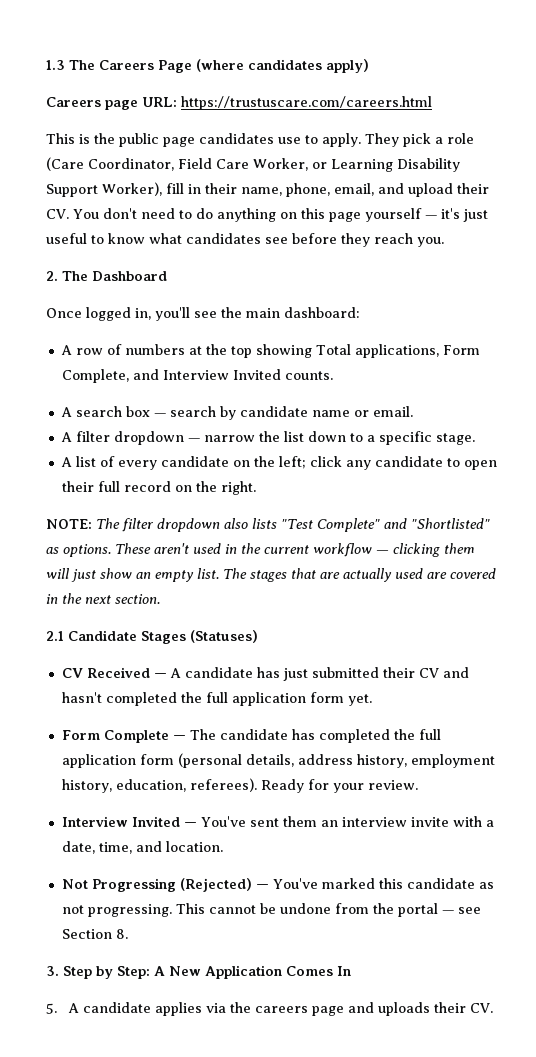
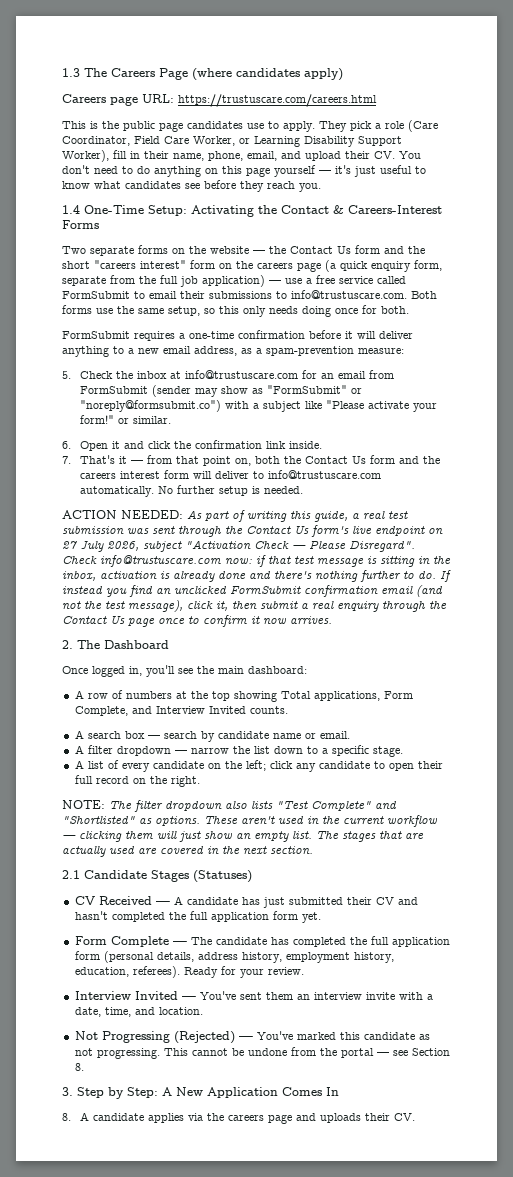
(444, 242) none -> [62,205,442,217] [62,220,99,229] [62,245,425,256] [62,260,442,272] [62,275,406,287] [62,290,437,299] [62,305,409,317] [62,330,413,341] [62,346,404,357] [62,370,394,379] [79,385,362,397] [79,400,437,412] [79,415,171,424] [62,440,322,451] [62,455,440,466] [79,470,381,479] [79,485,303,497] [62,510,408,522] [62,525,443,537] [62,540,415,552] [62,555,451,567] [62,570,451,582] [62,585,443,597] [62,600,447,612] [62,615,332,627] // 1.4 One-Time Setup: Activating the Contact & Careers-Interest Forms // Two separate forms on the website — the Contact Us form and the short "careers interest" form on the careers page (a quick enquiry form, separate from the full job application) — use a free service called FormSubmit to email their submissions to info@trustuscare.com. Both forms use the same setup, so this only needs doing once for both. // FormSubmit requires a one-time confirmation before it will deliver anything to a new email address, as a spam-prevention measure: // 5. Check the inbox at info@trustuscare.com for an email from FormSubmit (sender may show as "FormSubmit" or "noreply@formsubmit.co") with a subject like "Please activate your form!" or similar. // 6. Open it and click the confirmation link inside. // 7. That's it — from that point on, both the Contact Us form and the careers interest form will deliver to info@trustuscare.com automatically. No further setup is needed. // ACTION NEEDED: As part of writing this guide, a real test submission was sent through the Contact Us form's live endpoint on 27 July 2026, subject "Activation Check — Please Disregard". Check info@trustuscare.com now: if that test message is sitting in the inbox, activation is already done and there's nothing further to do. If instead you find an unclicked FormSubmit confirmation email (and not the test message), click it, then submit a real enquiry through the Contact Us page once to confirm it now arrives.
[46,1003,57,1014] 5. -> [62,1113,71,1121] 8.

